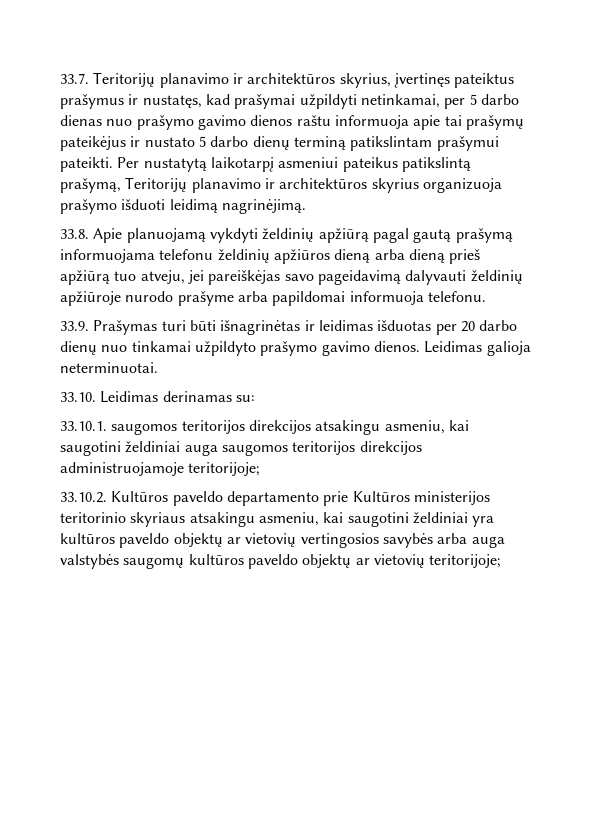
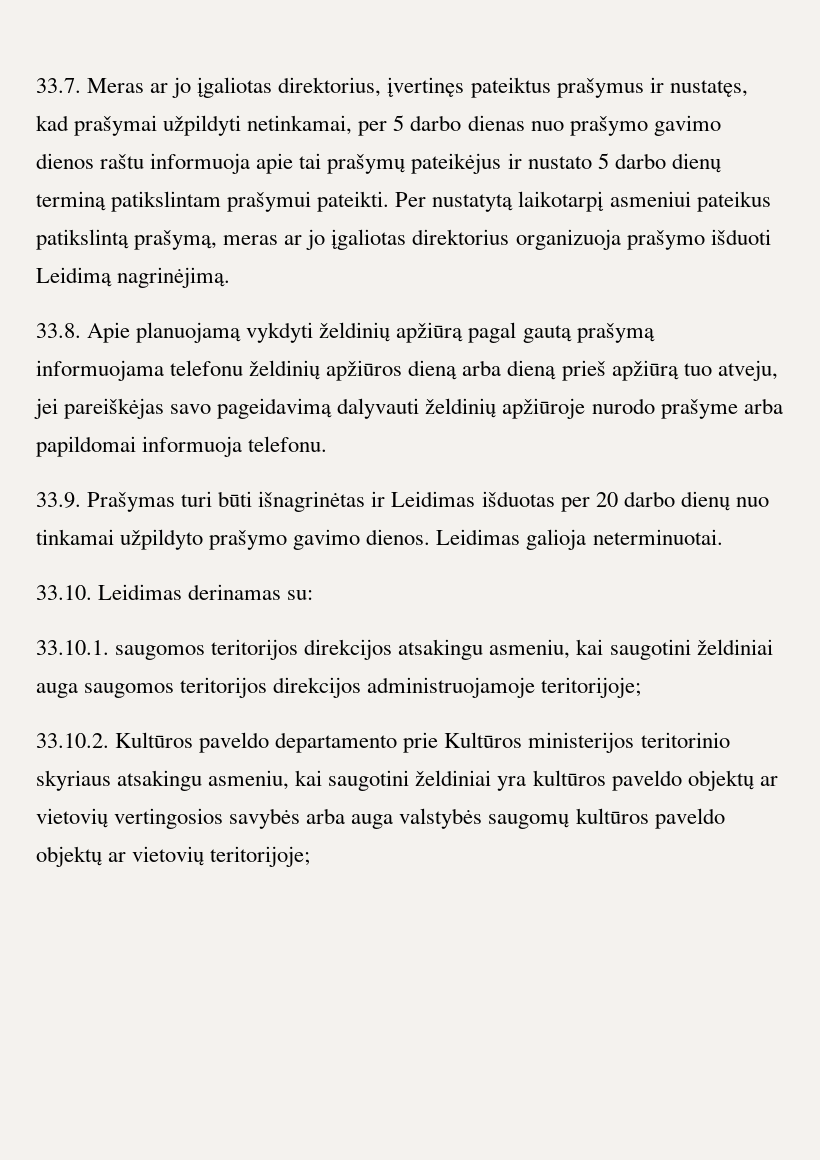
[93,72,391,88] Teritorijų planavimo ir architektūros skyrius, -> [87,77,382,98] Meras ar jo įgaliotas direktorius,
[125,177,419,193] Teritorijų planavimo ir architektūros skyrius -> [223,229,510,250] meras ar jo įgaliotas direktorius
[169,199,218,213] leidimą -> [36,267,112,287] Leidimą
[318,320,373,331] leidimas -> [391,491,476,507] Leidimas

